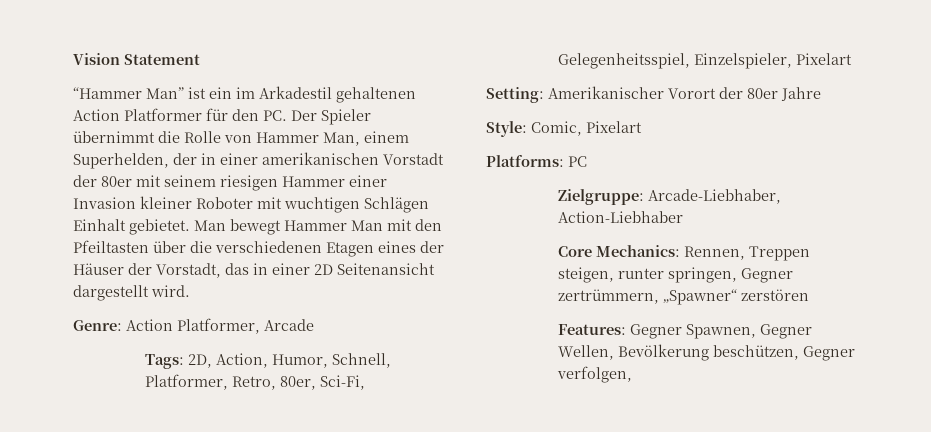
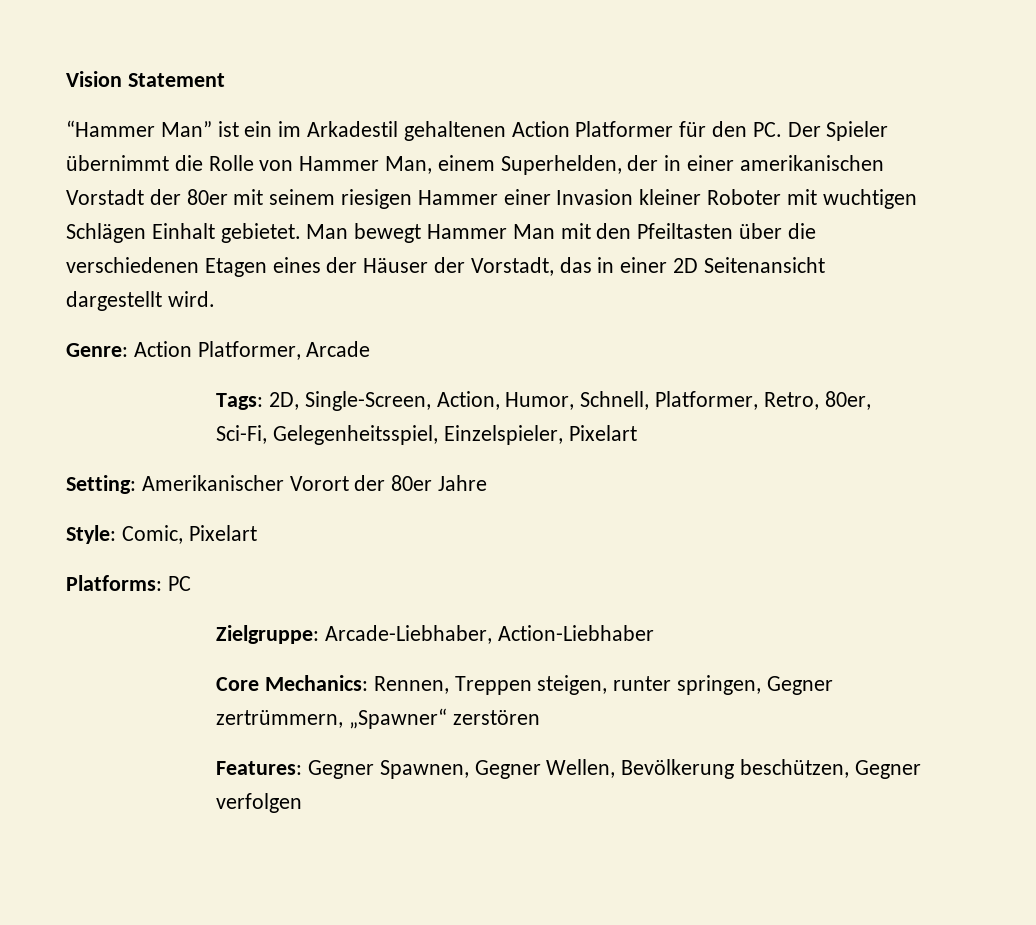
(213, 361) none -> [304,391,431,411] Single-Screen,
[557,366,633,383] verfolgen, -> [216,793,303,813] verfolgen

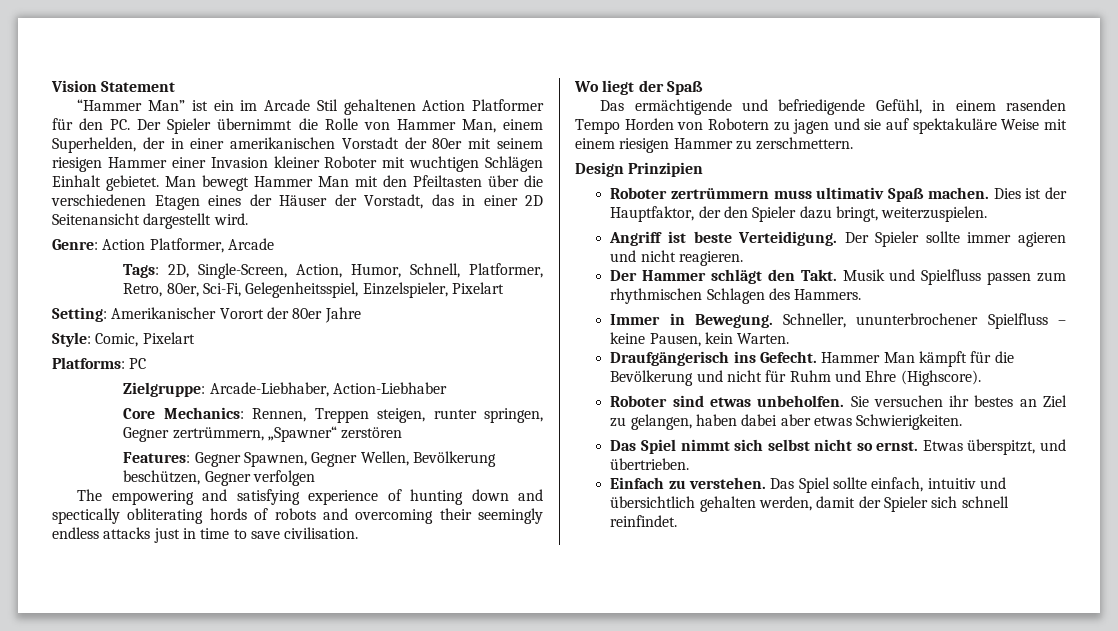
[307,121,399,137] Arkadestil -> [264,99,338,111] Arcade Stil
(303, 803) none -> [77,489,544,505] [52,508,543,524] [52,527,359,543] [574,80,703,95] [600,99,1066,115] [575,118,1067,134] [575,137,854,153] [575,162,704,177] [610,187,1067,202] [610,206,988,222] [609,231,1066,247] [610,250,744,266] [610,269,1066,285] [610,288,862,304] [610,313,1066,329] [610,332,790,347] [610,351,1014,367] [610,370,981,386] [610,395,1067,407] [610,414,963,430] [610,439,1066,455] [610,458,690,470] [610,477,1006,493] [610,496,1009,512] [610,515,678,527] // The empowering and satisfying experience of hunting down and spectically obliterating hords of robots and overcoming their seemingly endless attacks just in time to save civilisation. // Wo liegt der Spaß // Das ermächtigende und befriedigende Gefühl, in einem rasenden Tempo Horden von Robotern zu jagen und sie auf spektakuläre Weise mit einem riesigen Hammer zu zerschmettern. // Design Prinzipien // Roboter zertrümmern muss ultimativ Spaß machen. Dies ist der Hauptfaktor, der den Spieler dazu bringt, weiterzuspielen. // Angriff ist beste Verteidigung. Der Spieler sollte immer agieren und nicht reagieren. // Der Hammer schlägt den Takt. Musik und Spielfluss passen zum rhythmischen Schlagen des Hammers. // Immer in Bewegung. Schneller, ununterbrochener Spielfluss – keine Pausen, kein Warten. // Draufgängerisch ins Gefecht. Hammer Man kämpft für die Bevölkerung und nicht für Ruhm und Ehre (Highscore). // Roboter sind etwas unbeholfen. Sie versuchen ihr bestes an Ziel zu gelangen, haben dabei aber etwas Schwierigkeiten. // Das Spiel nimmt sich selbst nicht so ernst. Etwas überspitzt, und übertrieben. // Einfach zu verstehen. Das Spiel sollte einfach, intuitiv und übersichtlich gehalten werden, damit der Spieler sich schnell reinfindet.

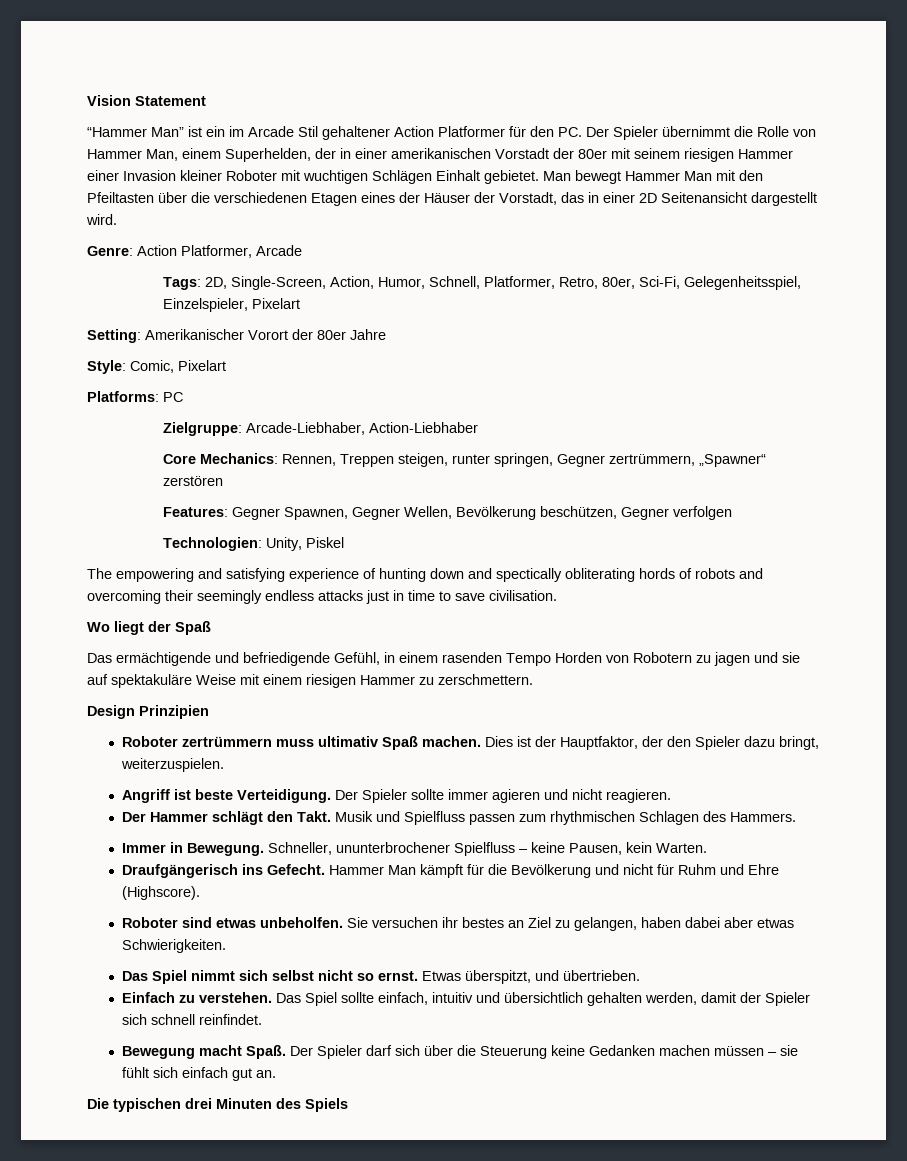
[343,99,416,115] gehaltenen -> [322,126,390,140] gehaltener
(315, 478) none -> [163,537,345,551] // Technologien: Unity, Piskel
(678, 521) none -> [122,1045,799,1059] [122,1067,277,1081] [87,1098,348,1112] // Bewegung macht Spaß. Der Spieler darf sich über die Steuerung keine Gedanken machen müssen – sie fühlt sich einfach gut an. // Die typischen drei Minuten des Spiels

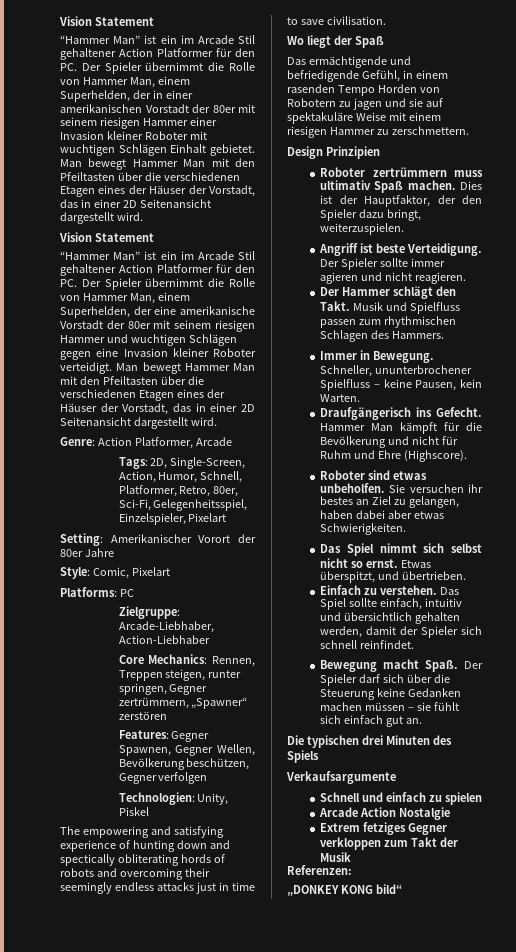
(117, 219) none -> [59,232,154,242] [60,251,255,260] [60,264,255,276] [60,278,255,290] [60,292,190,304] [60,306,255,318] [60,320,255,332] [60,334,237,346] [60,348,256,360] [60,362,255,374] [60,376,204,385] [60,389,225,401] [60,403,255,415] [60,417,217,429] // Vision Statement // “Hammer Man” ist ein im Arcade Stil gehaltener Action Platformer für den PC. Der Spieler übernimmt die Rolle von Hammer Man, einem Superhelden, der eine amerikanische Vorstadt der 80er mit seinem riesigen Hammer und wuchtigen Schlägen gegen eine Invasion kleiner Roboter verteidigt. Man bewegt Hammer Man mit den Pfeiltasten über die verschiedenen Etagen eines der Häuser der Vorstadt, das in einer 2D Seitenansicht dargestellt wird.
(348, 1105) none -> [286,771,396,784] [320,792,482,805] [319,807,451,820] [320,822,448,835] [320,837,458,850] [320,852,352,862] [287,865,352,875] [287,884,402,897] // Verkaufsargumente // Schnell und einfach zu spielen // Arcade Action Nostalgie // Extrem fetziges Gegner verkloppen zum Takt der Musik // Referenzen: // „DONKEY KONG bild“

